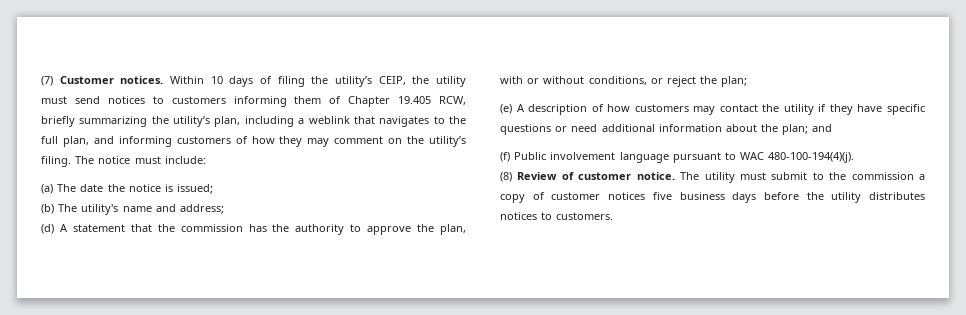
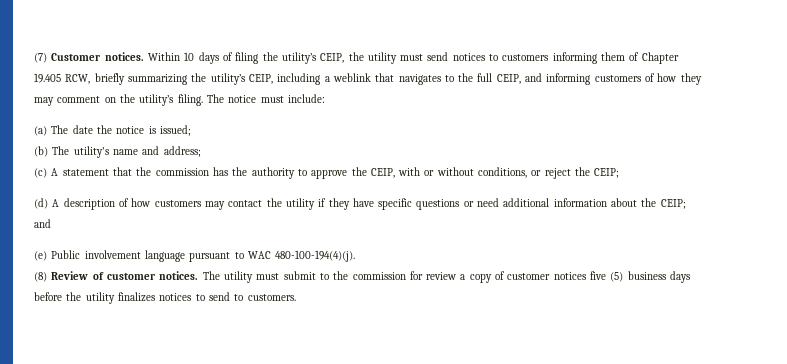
[214,116,241,127] plan, -> [248,74,273,84] CEIP,
[62,136,89,147] plan, -> [496,74,521,84] CEIP,
[41,224,54,234] (d) -> [34,168,47,178] (c)
[440,224,467,235] plan, -> [370,168,395,178] CEIP,
[721,76,748,87] [500,104,512,114] plan; // (e) -> [594,168,620,178] [34,198,48,209] CEIP; // (d)
[782,124,809,135] plan; -> [660,199,686,209] CEIP;
[500,152,510,162] (f) -> [34,251,47,261] (e)
[636,172,675,180] notice. -> [159,271,199,280] notices.
(914, 176) none -> [409,271,457,280] for review
(672, 196) none -> [610,272,624,282] (5)
[868,192,925,200] [500,212,553,220] distributes notices to -> [117,292,244,302] finalizes notices to send to

